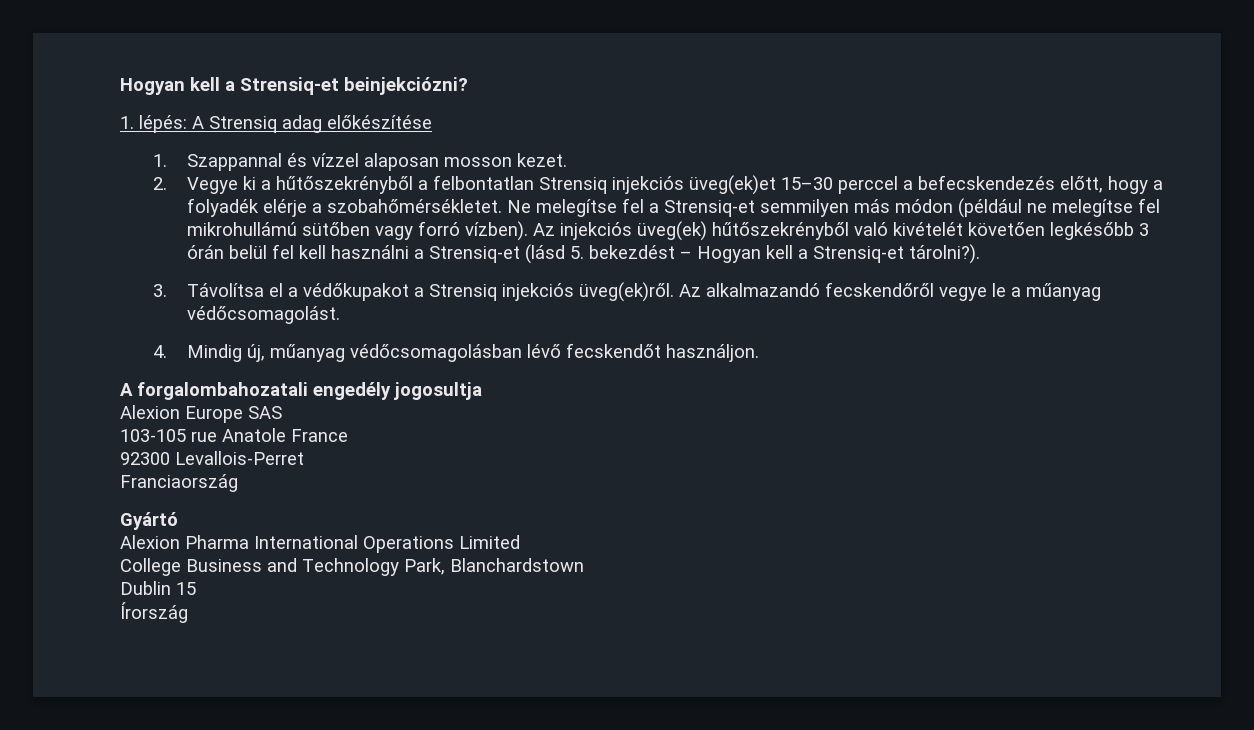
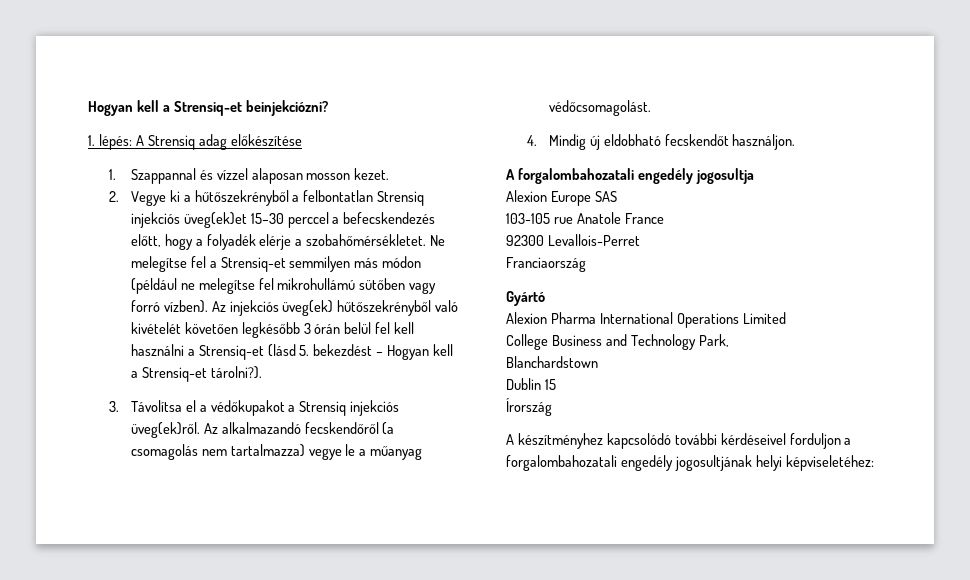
(934, 289) none -> [382,422,395,435] [130,444,305,460] (a csomagolás nem tartalmazza)
[246,344,561,362] új, műanyag védőcsomagolásban lévő -> [589,134,661,150] új eldobható
(445, 566) none -> (729, 340) //
(188, 612) none -> [506,433,852,449] [506,455,874,471] // A készítményhez kapcsolódó további kérdéseivel forduljon a forgalombahozatali engedély jogosultjának helyi képviseletéhez:

